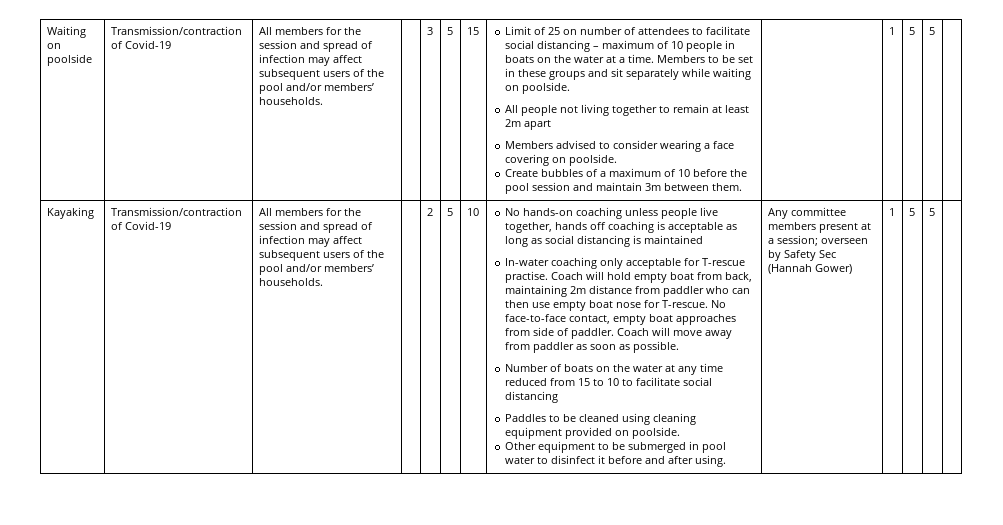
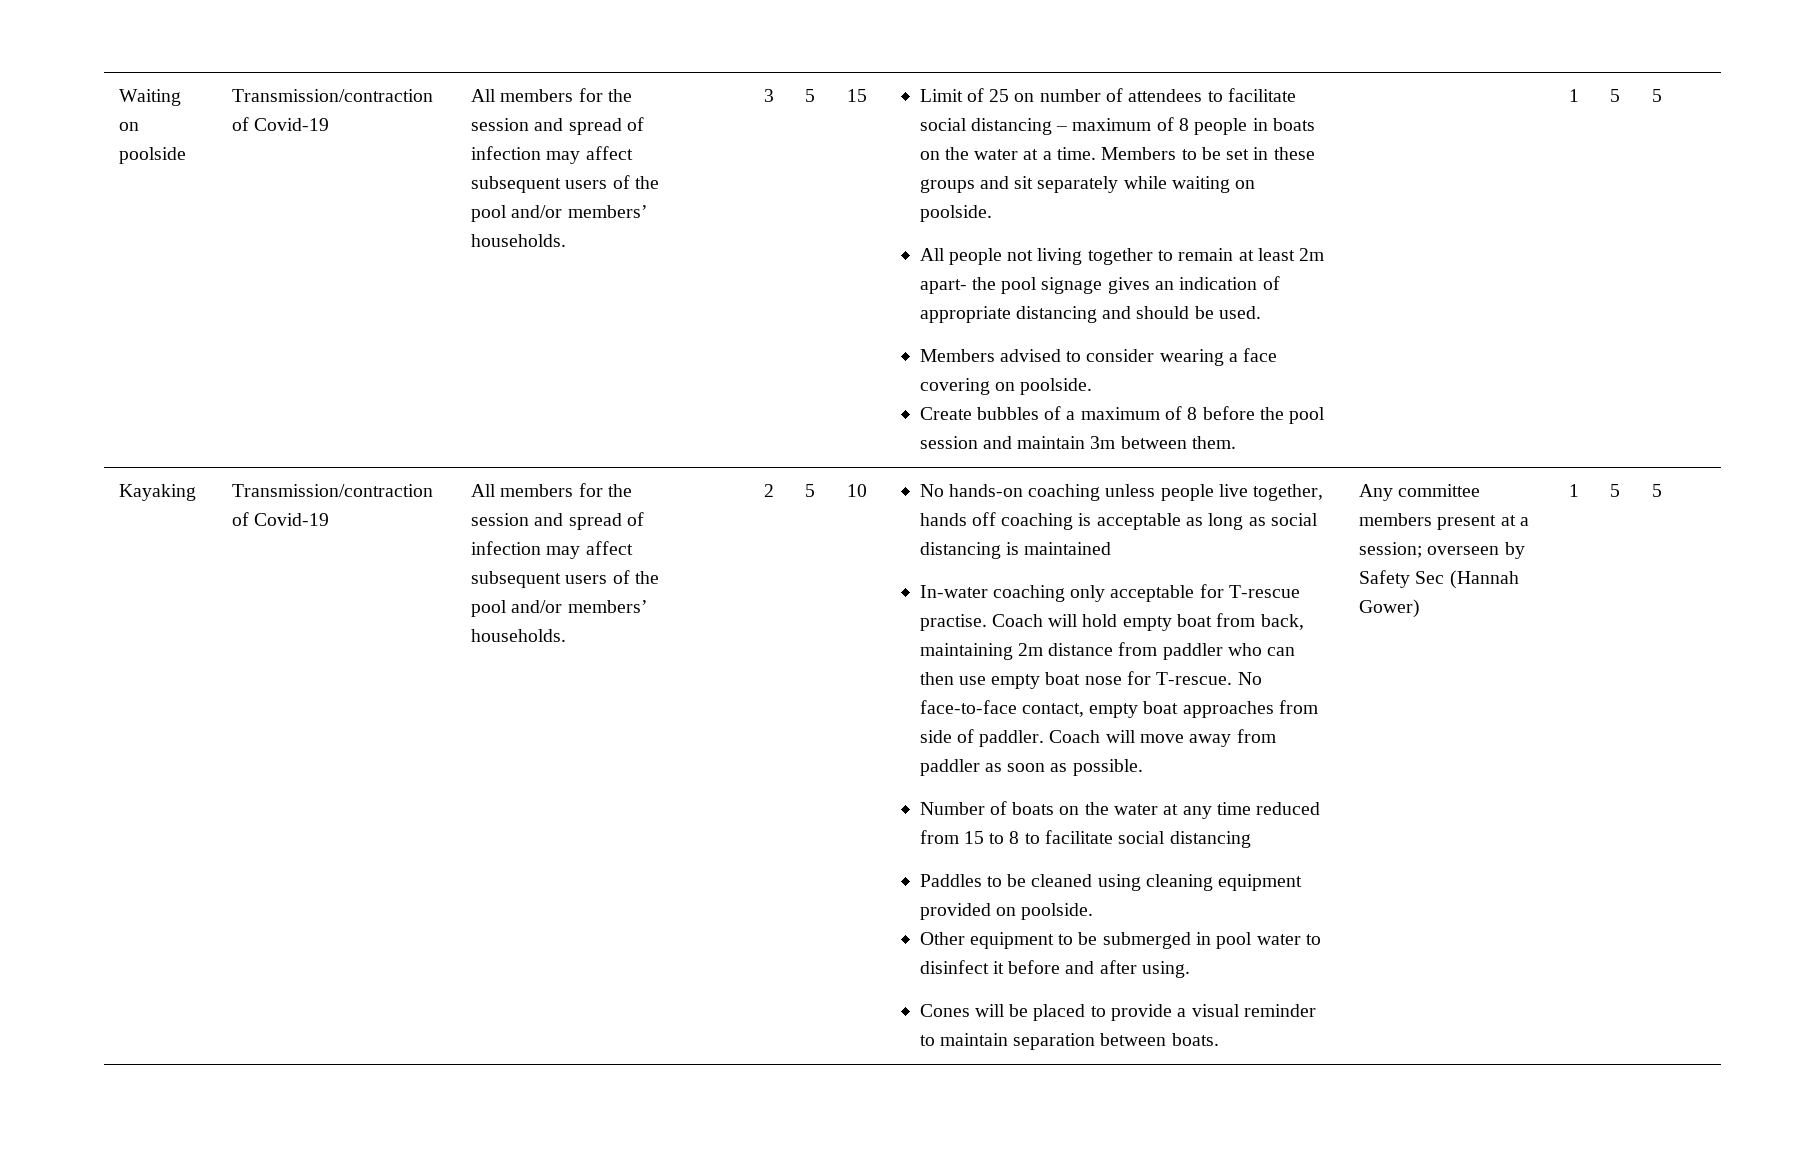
[670,41,683,49] 10 -> [1178,118,1189,131] 8
[523,120,551,130] apart -> [919,276,1280,294] [919,306,1261,323] apart- the pool signage gives an indication of appropriate distancing and should be used.
[677,169,690,177] 10 -> [1187,407,1198,420] 8
[606,378,619,386] 10 -> [1009,831,1020,844] 8
(726, 461) none -> [919,1004,1316,1021] [919,1033,1219,1050] // Cones will be placed to provide a visual reminder to maintain separation between boats.

